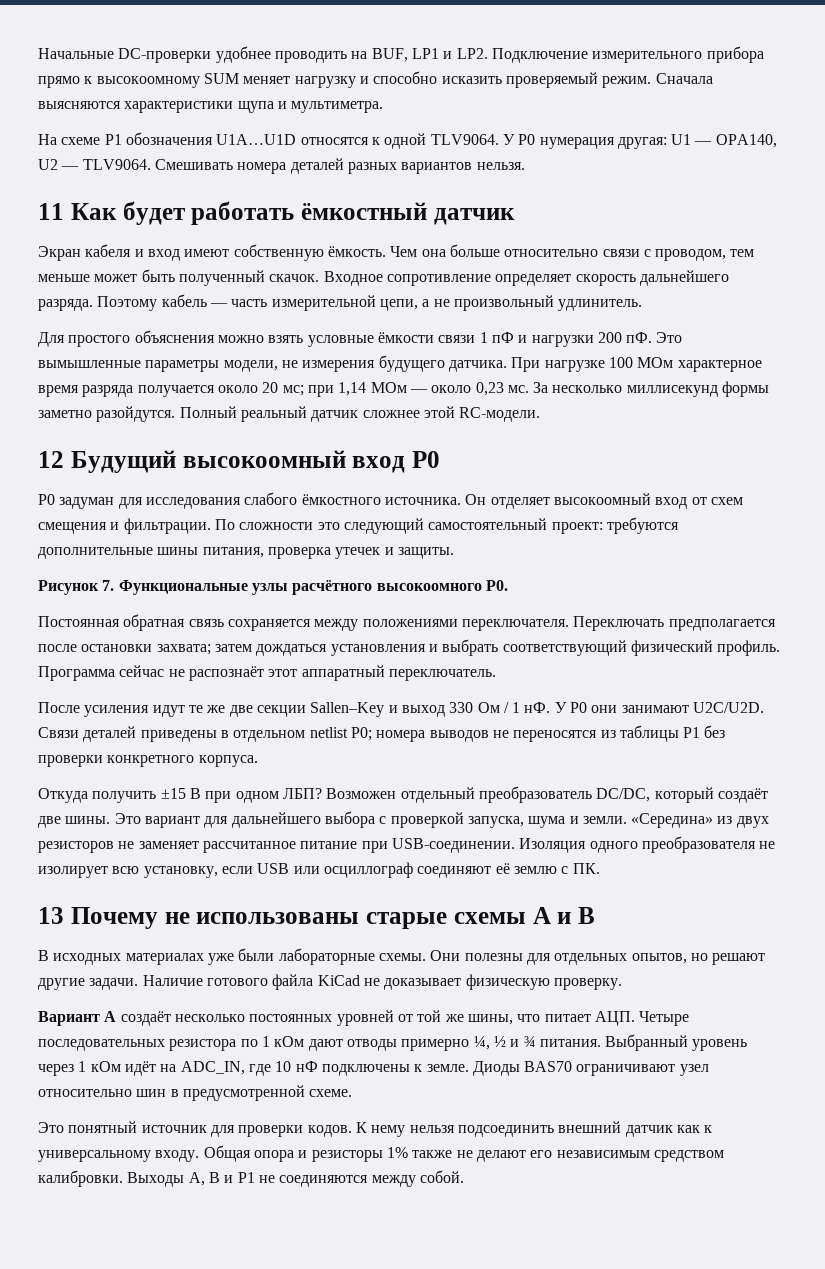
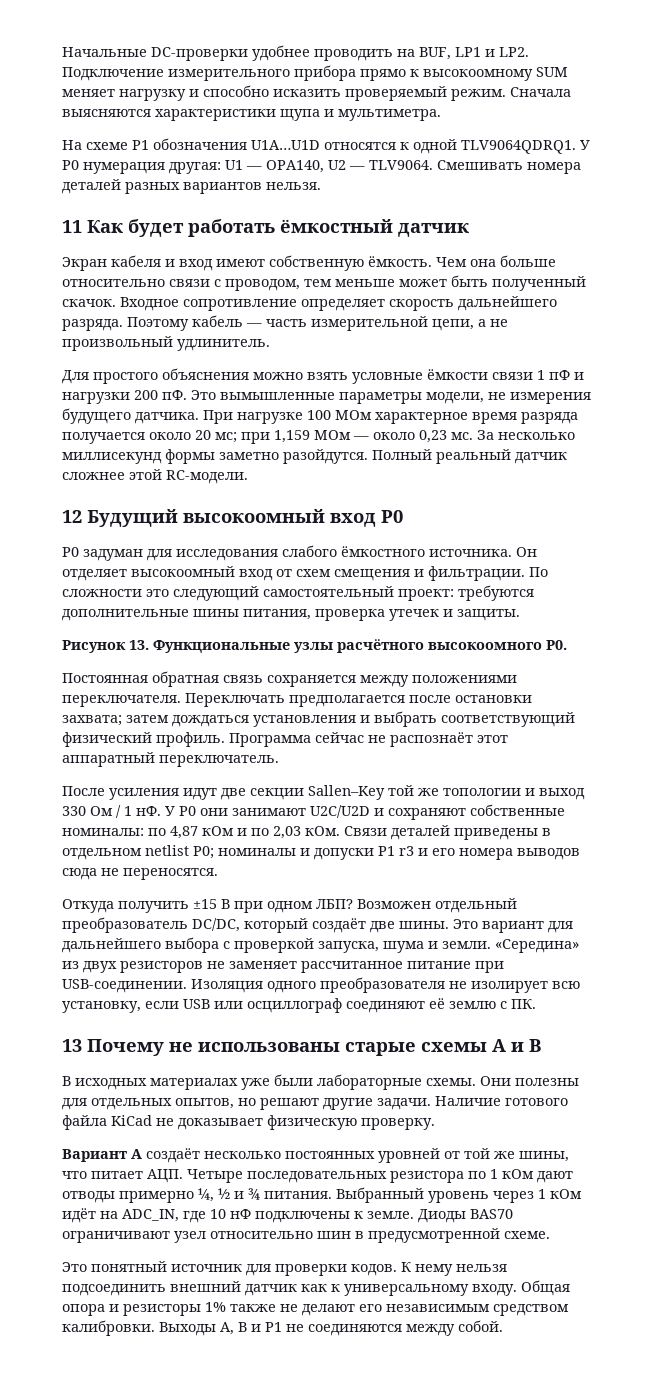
[430,134,499,145] TLV9064. -> [461,140,576,154] TLV9064QDRQ1.
[338,382,367,396] 1,14 -> [274,430,310,443] 1,159
[102,580,115,591] 7. -> [129,640,149,650] 13.
[188,705,226,713] те же -> (217, 794) none
(385, 709) none -> [388,785,521,796] той же топологии
[693,702,765,713] U2C/U2D. -> [310,804,565,820] [62,826,340,839] U2C/U2D и сохраняют собственные номиналы: по 4,87 кОм и по 2,03 кОм.
[376,725,726,742] [38,755,258,767] номера выводов не переносятся из таблицы P1 без проверки конкретного корпуса. -> [218,846,580,860] [62,868,218,880] номиналы и допуски P1 r3 и его номера выводов сюда не переносятся.

